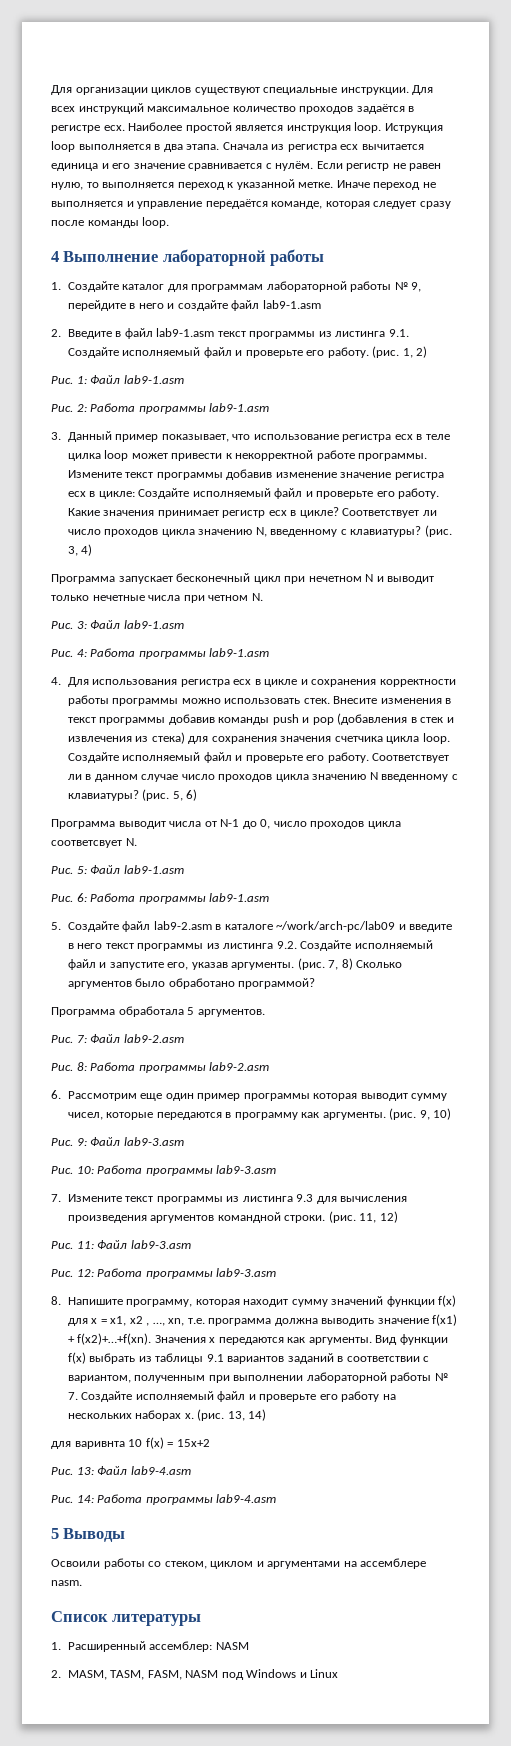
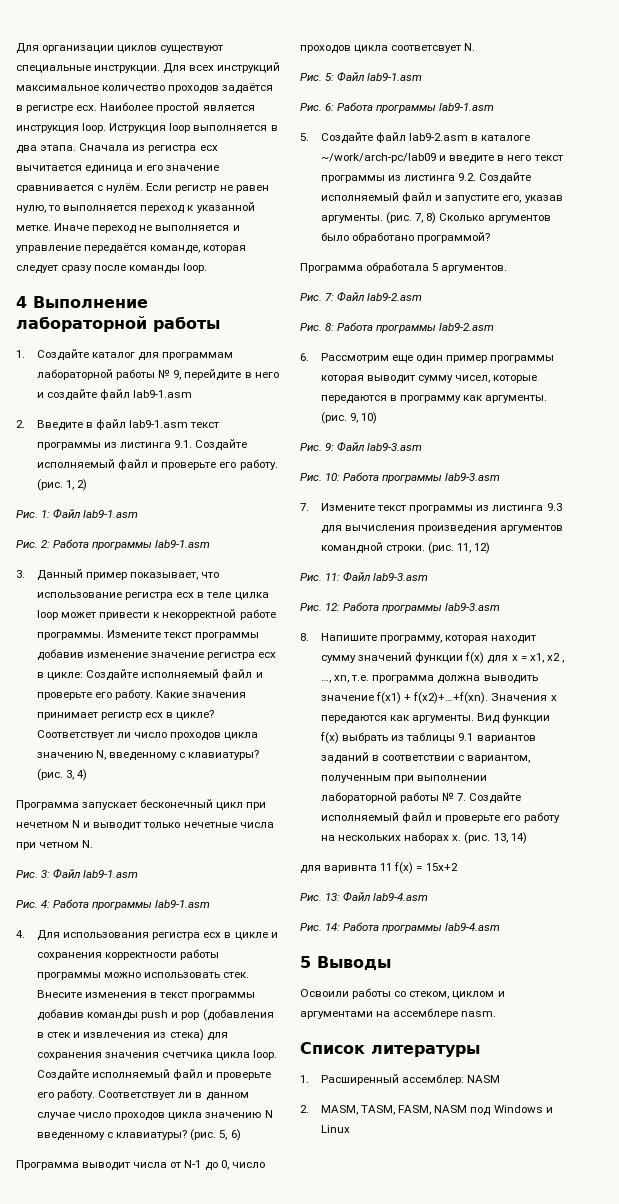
[128,1439,143,1447] 10 -> [380,863,393,871] 11

